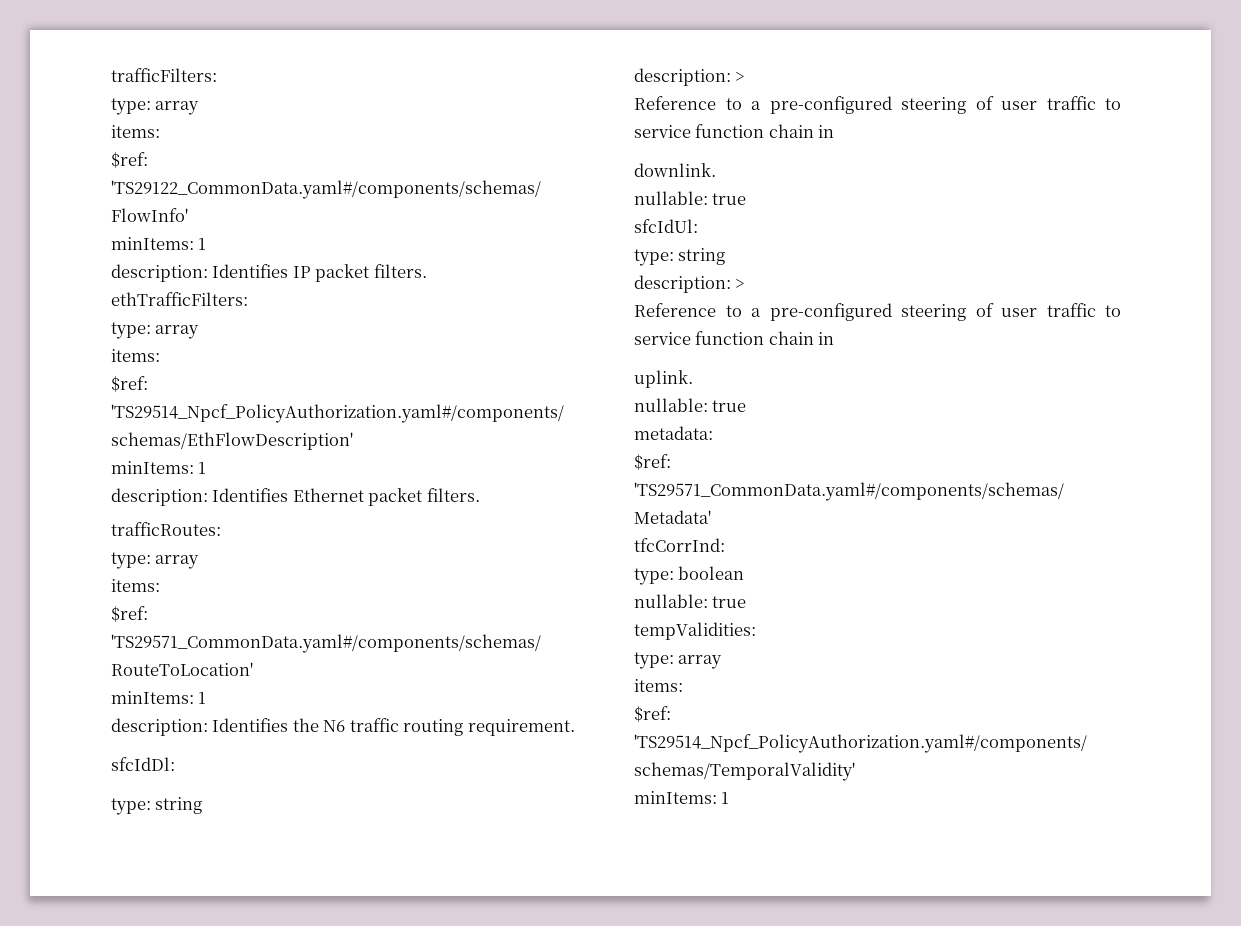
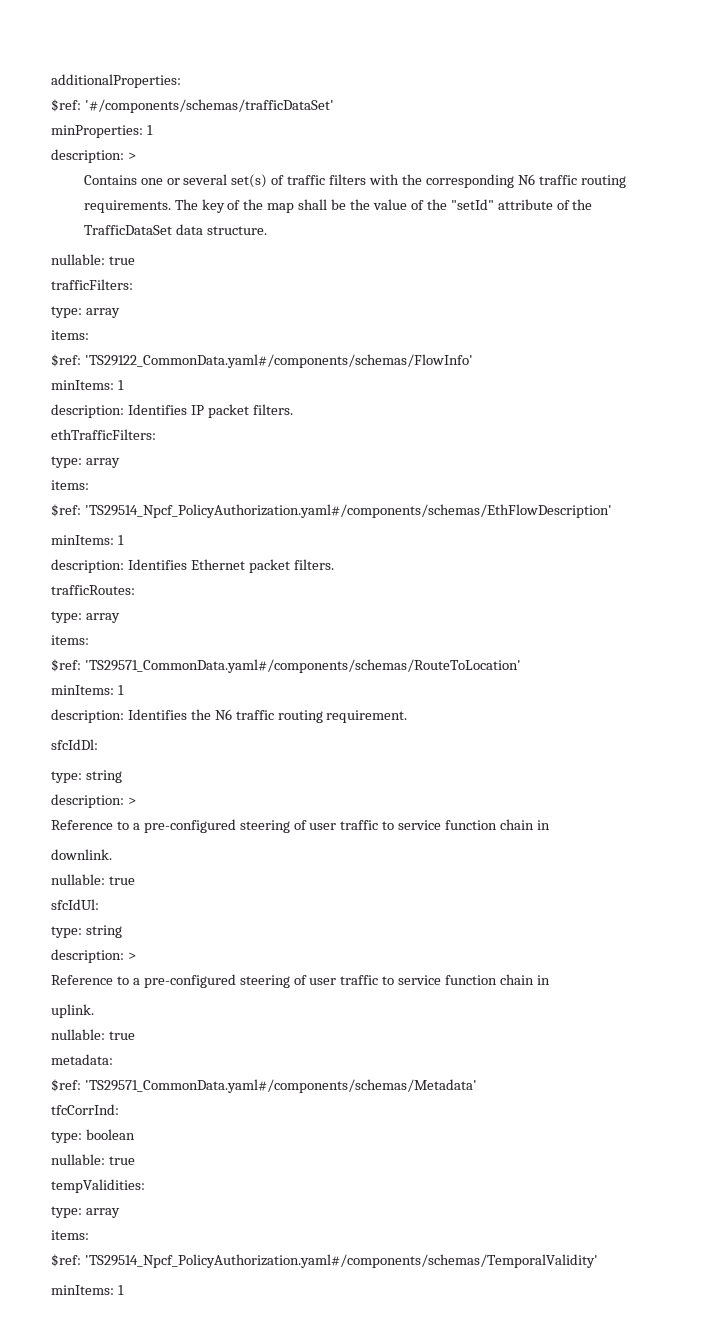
(111, 75) none -> [51,74,181,88] [51,99,334,113] [51,125,153,138] [51,149,136,163] [83,174,626,188] [83,199,593,213] [83,224,267,235] [51,254,135,265] additionalProperties: // $ref: '#/components/schemas/trafficDataSet' // minProperties: 1 // description: > // Contains one or several set(s) of traffic filters with the corresponding N6 traffic routing requirements. The key of the map shall be the value of the "setId" attribute of the TrafficDataSet data structure. // nullable: true //

